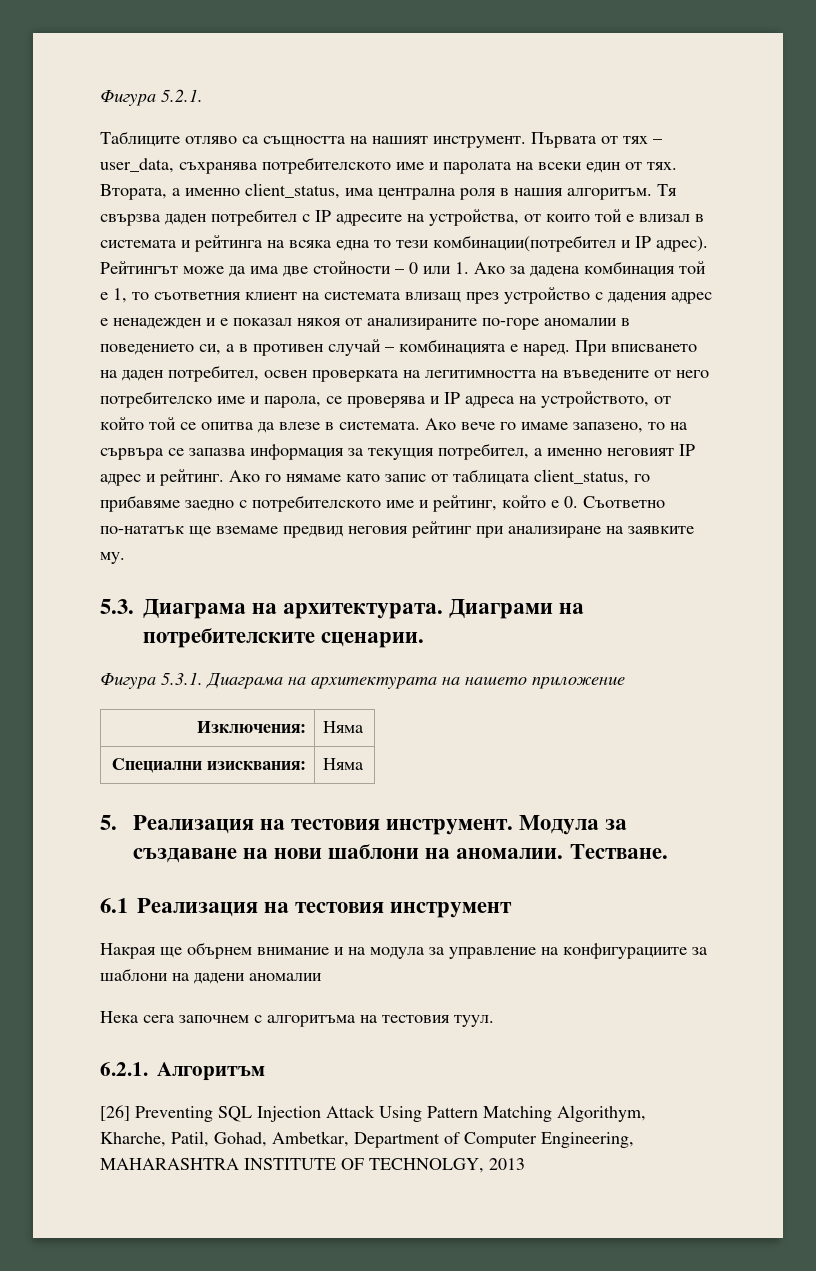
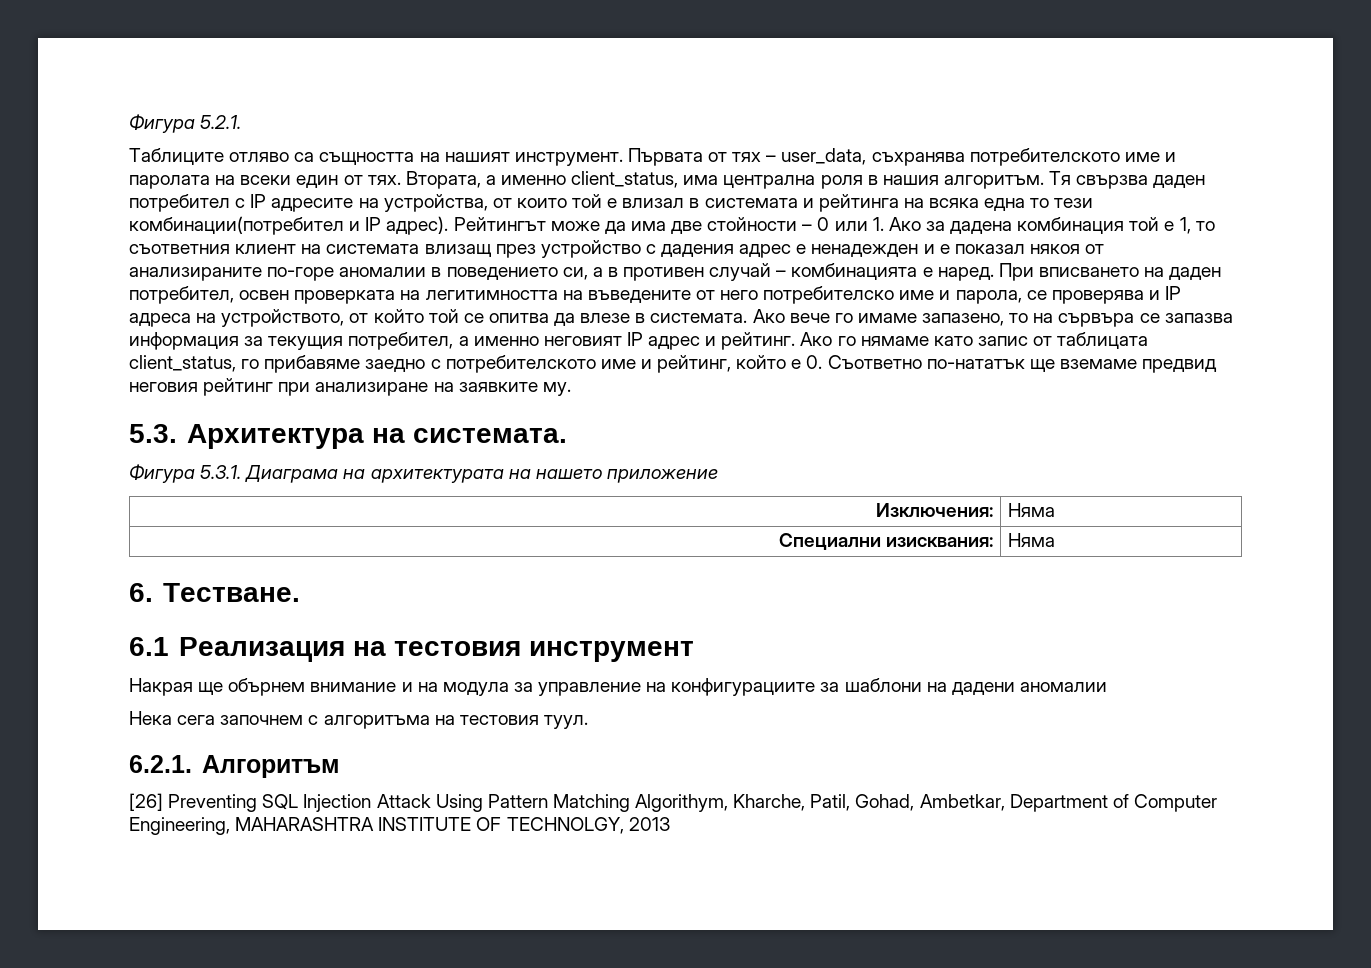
[143,599,585,619] [143,628,425,648] Диаграма на архитектурата. Диаграми на потребителските сценарии. -> [186,424,567,449] Aрхитектура на системата.
[100,815,628,835] [133,844,564,863] 5. Реализация на тестовия инструмент. Модула за създаване на нови шаблони на аномалии. -> [129,583,153,602] 6.

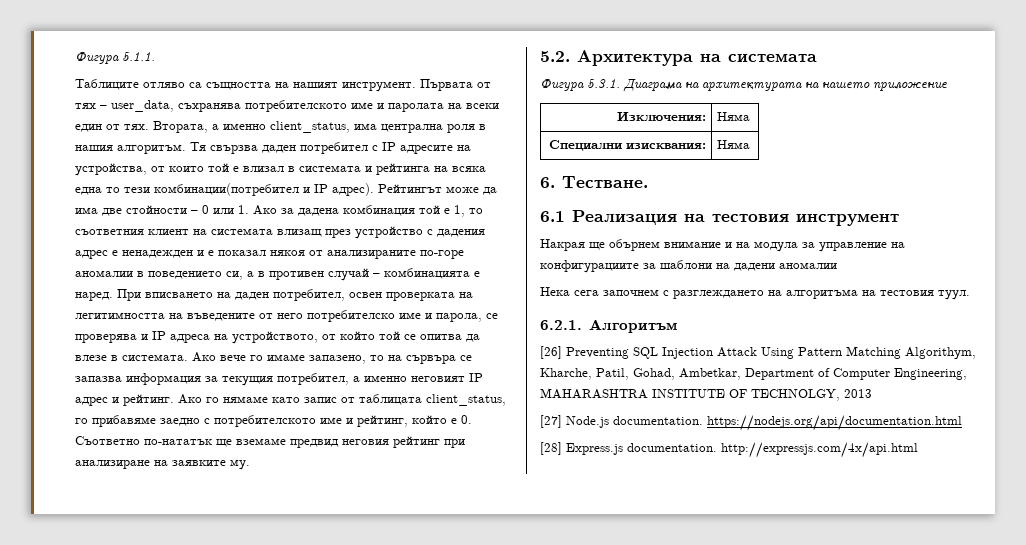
[129,114,242,133] Фигура 5.2.1. -> [75,52,155,64] Фигура 5.1.1.
[129,424,177,443] 5.3. -> [540,51,570,62] 5.2.
[412,428,567,443] системата. -> [727,54,817,62] системата
(319, 720) none -> [673,290,782,299] разглеждането на
(670, 824) none -> [540,415,962,431] [540,442,918,458] // [27] Node.js documentation. https://nodejs.org/api/documentation.html // [28] Express.js documentation. http://expressjs.com/4x/api.html

